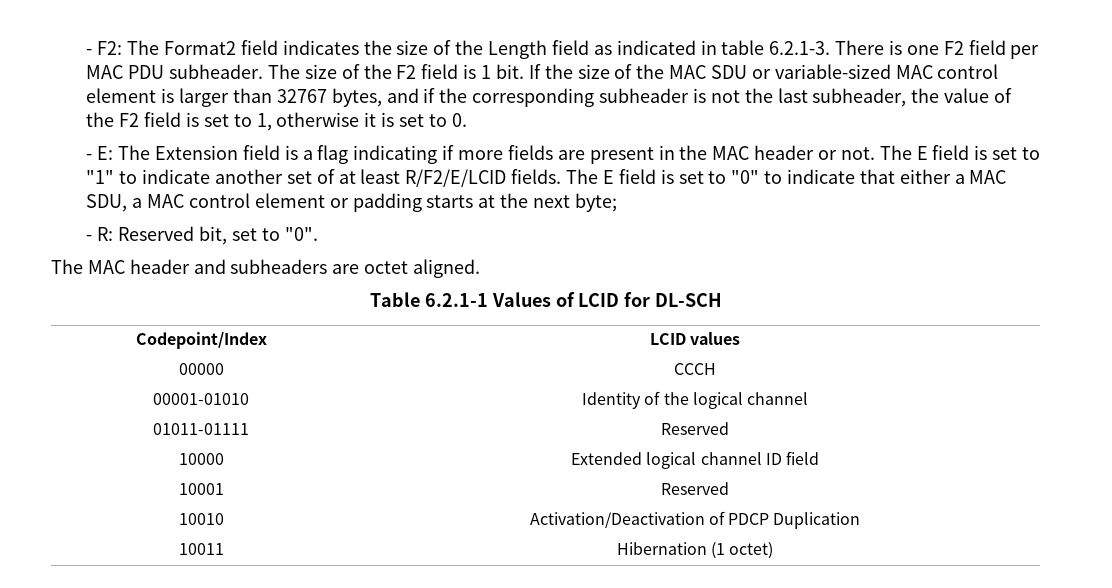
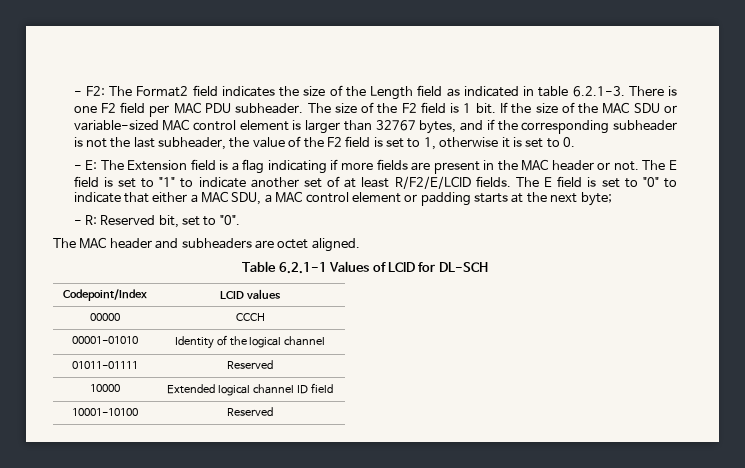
[178,483,224,495] [661,482,729,495] [178,513,224,525] [529,511,861,529] [178,543,224,555] [616,542,774,559] 10001 | Reserved // 10010 | Activation/Deactivation of PDCP Duplication // 10011 | Hibernation (1 octet) -> [71,408,138,416] [227,407,273,416] 10001-10100 | Reserved

